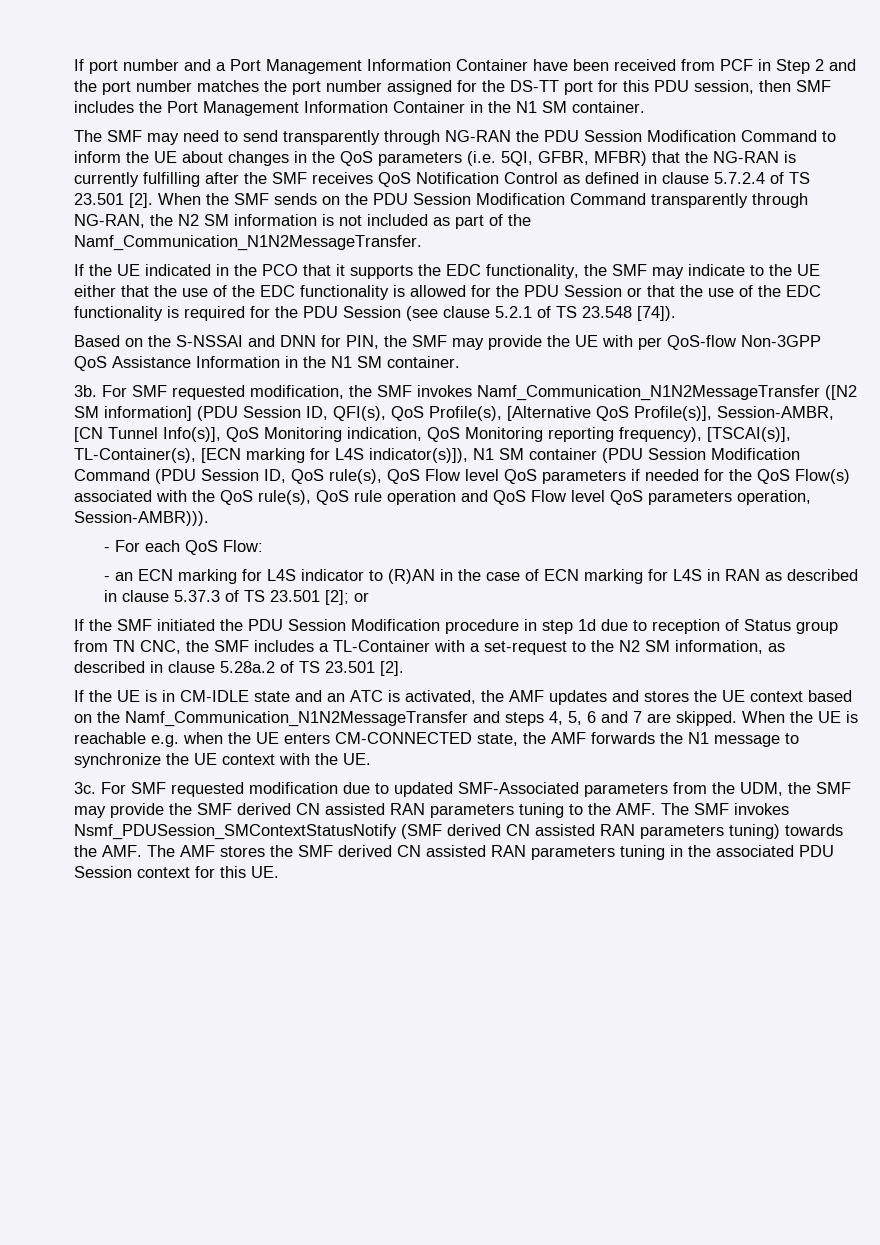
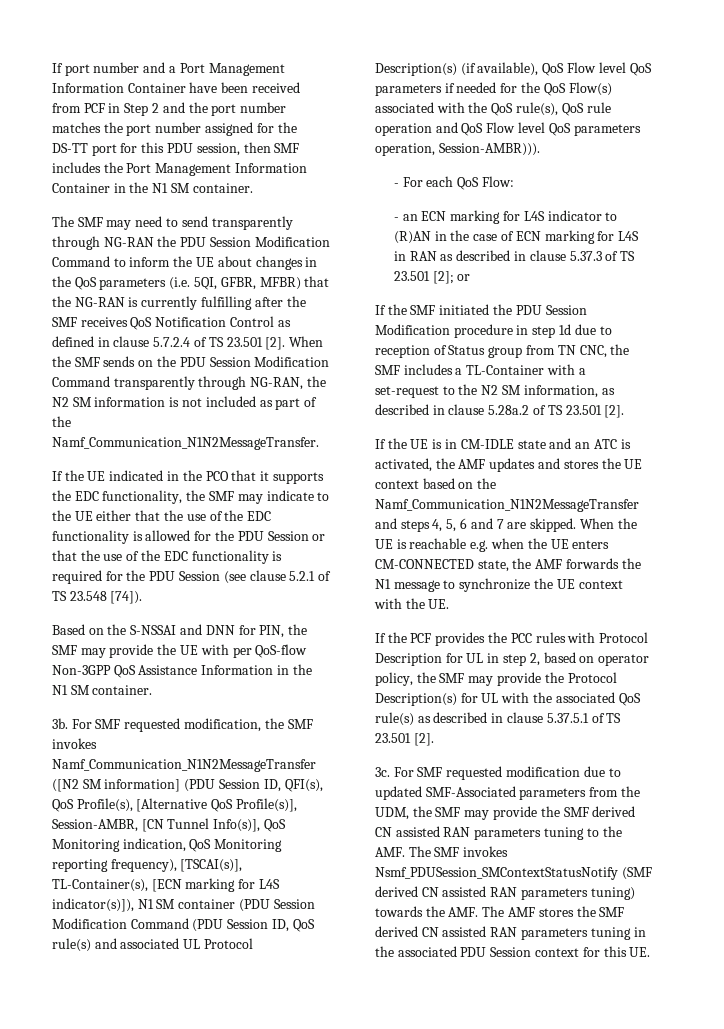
[328,469,382,484] rule(s), -> [51,938,254,952] [374,62,539,76] rule(s) and associated UL Protocol Description(s) (if available),
(371, 759) none -> [374,632,649,646] [374,652,650,666] [374,672,617,686] [374,692,641,706] [374,712,622,726] [374,733,434,746] // If the PCF provides the PCC rules with Protocol Description for UL in step 2, based on operator policy, the SMF may provide the Protocol Description(s) for UL with the associated QoS rule(s) as described in clause 5.37.5.1 of TS 23.501 [2].

